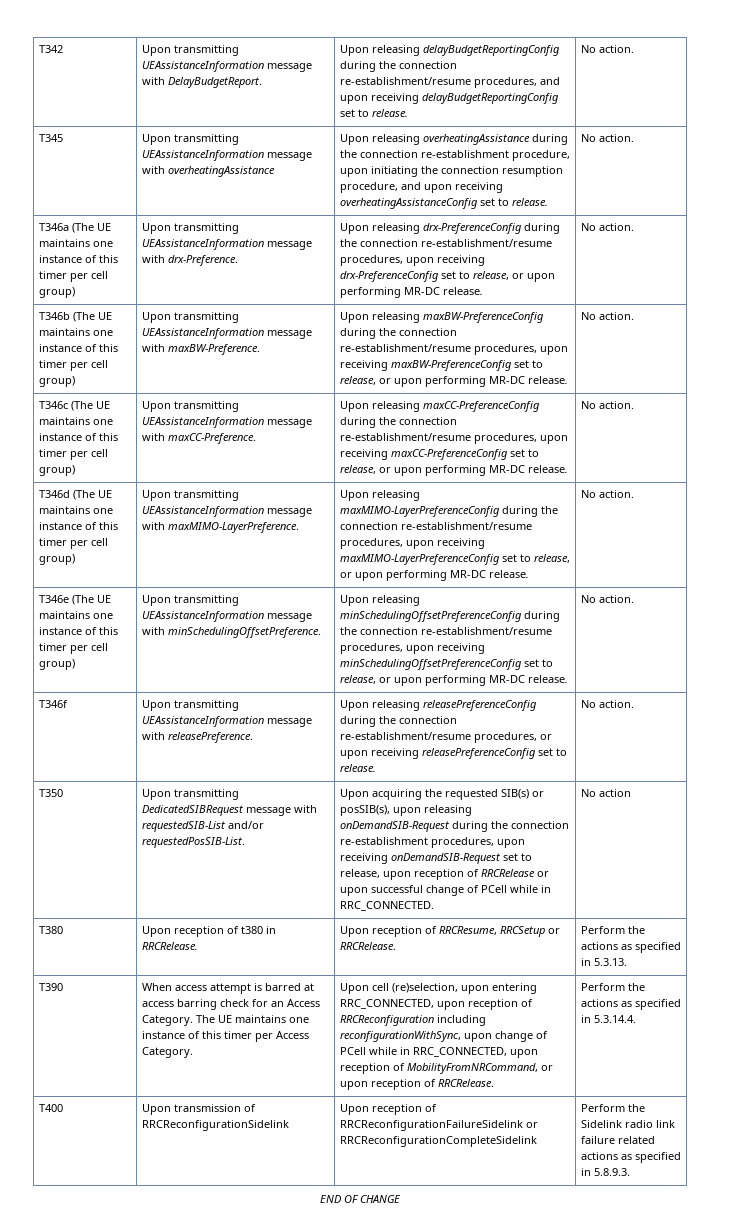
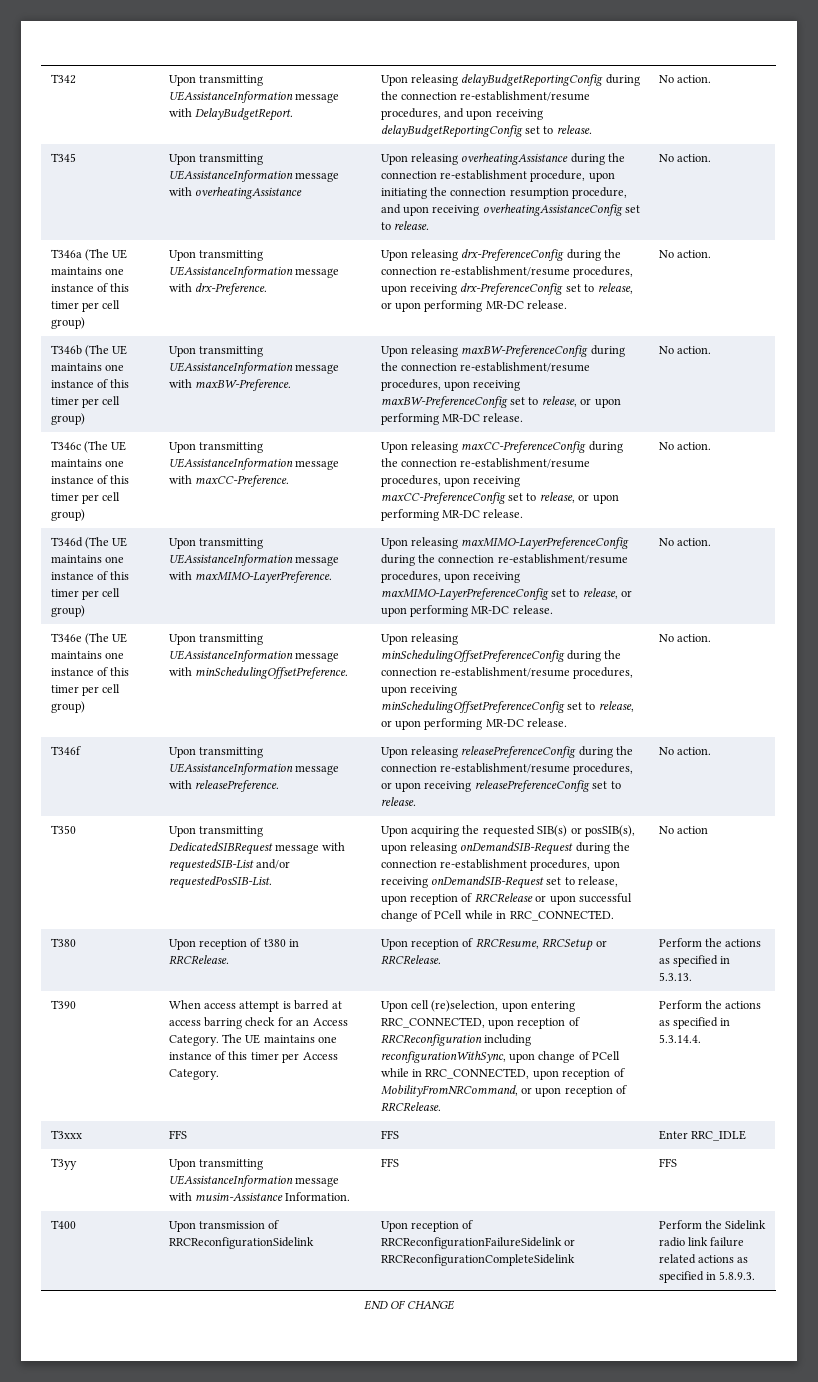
(636, 1019) none -> [50,1130,82,1139] [168,1130,187,1139] [380,1130,399,1139] [658,1130,747,1141] [50,1158,77,1170] [168,1159,264,1170] [168,1175,340,1187] [168,1192,351,1201] [380,1158,399,1167] [658,1158,677,1167] // T3xxx | FFS | FFS | Enter RRC_IDLE // T3yy | Upon transmitting UEAssistanceInformation message with musim-Assistance Information. | FFS | FFS

